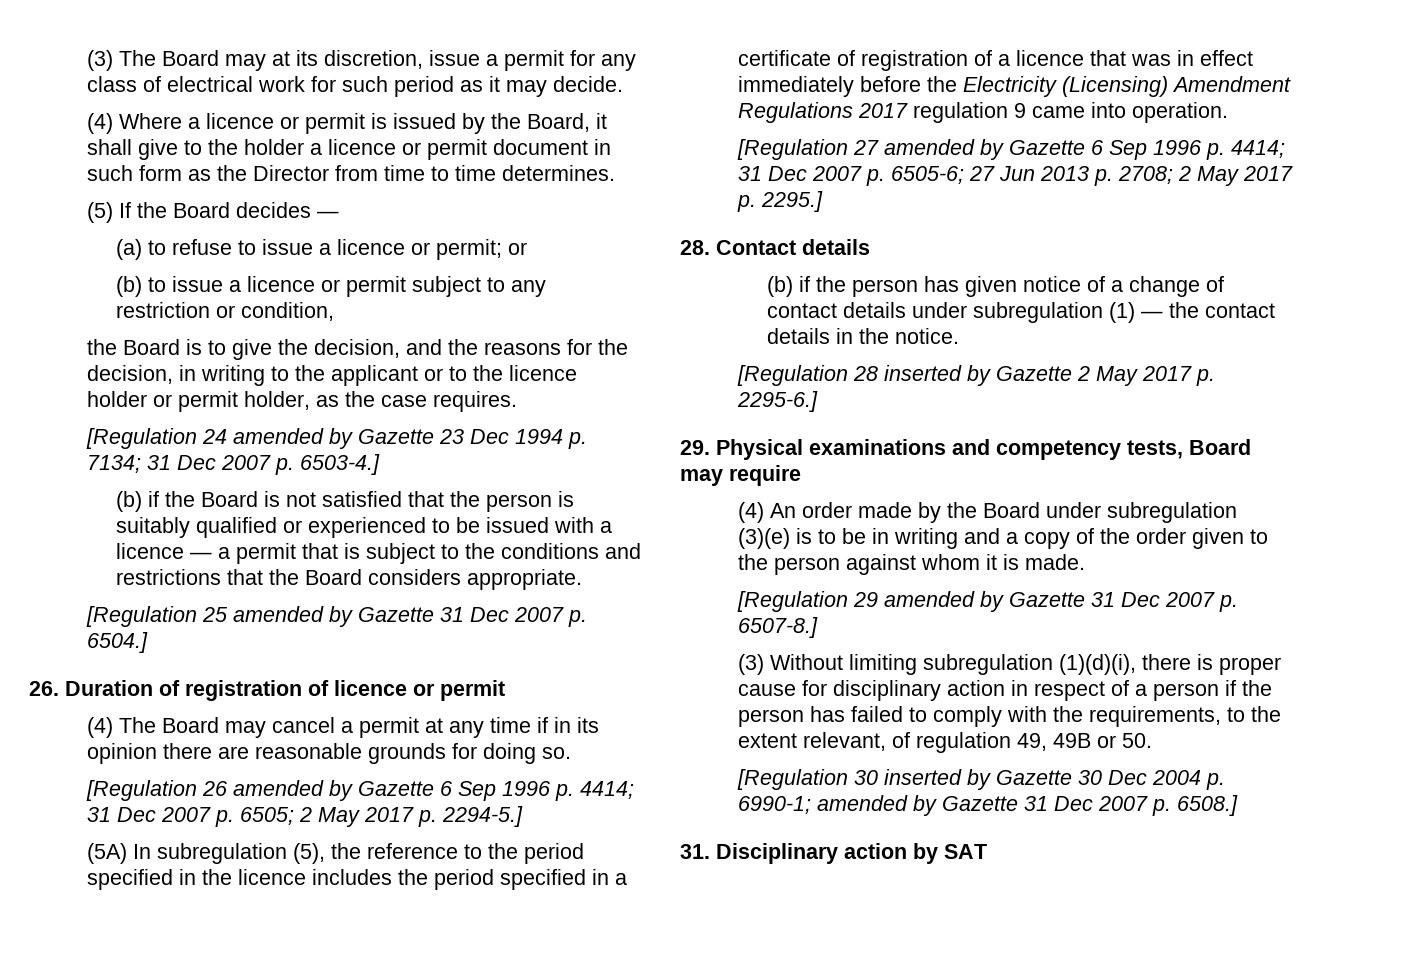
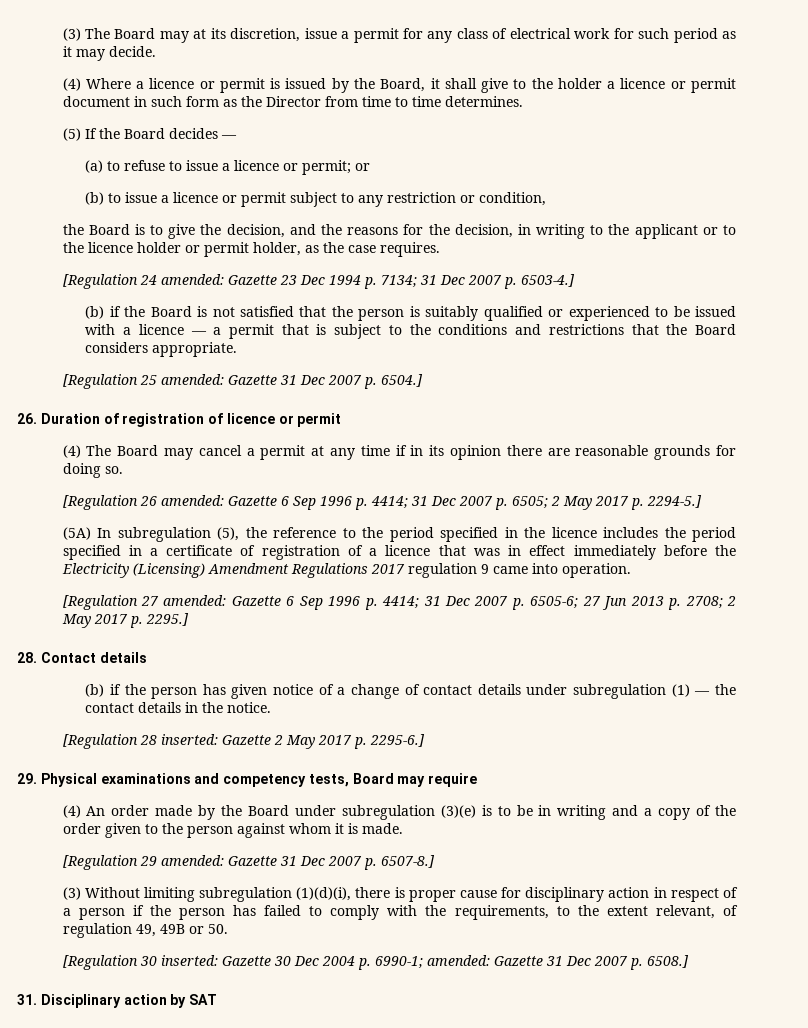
[232,428,353,449] amended by -> [160,274,224,285] amended:
[232,606,353,627] amended by -> [160,374,224,385] amended:
[232,780,353,801] amended by -> [160,495,224,506] amended:
[883,139,1004,160] amended by -> [163,595,227,606] amended:
[883,365,991,386] inserted by -> [160,734,218,745] inserted:
[883,591,1004,612] amended by -> [160,855,224,866] amended:
[883,769,991,790] inserted by -> [160,955,218,966] inserted:
[816,795,937,816] amended by -> [426,955,490,966] amended:

